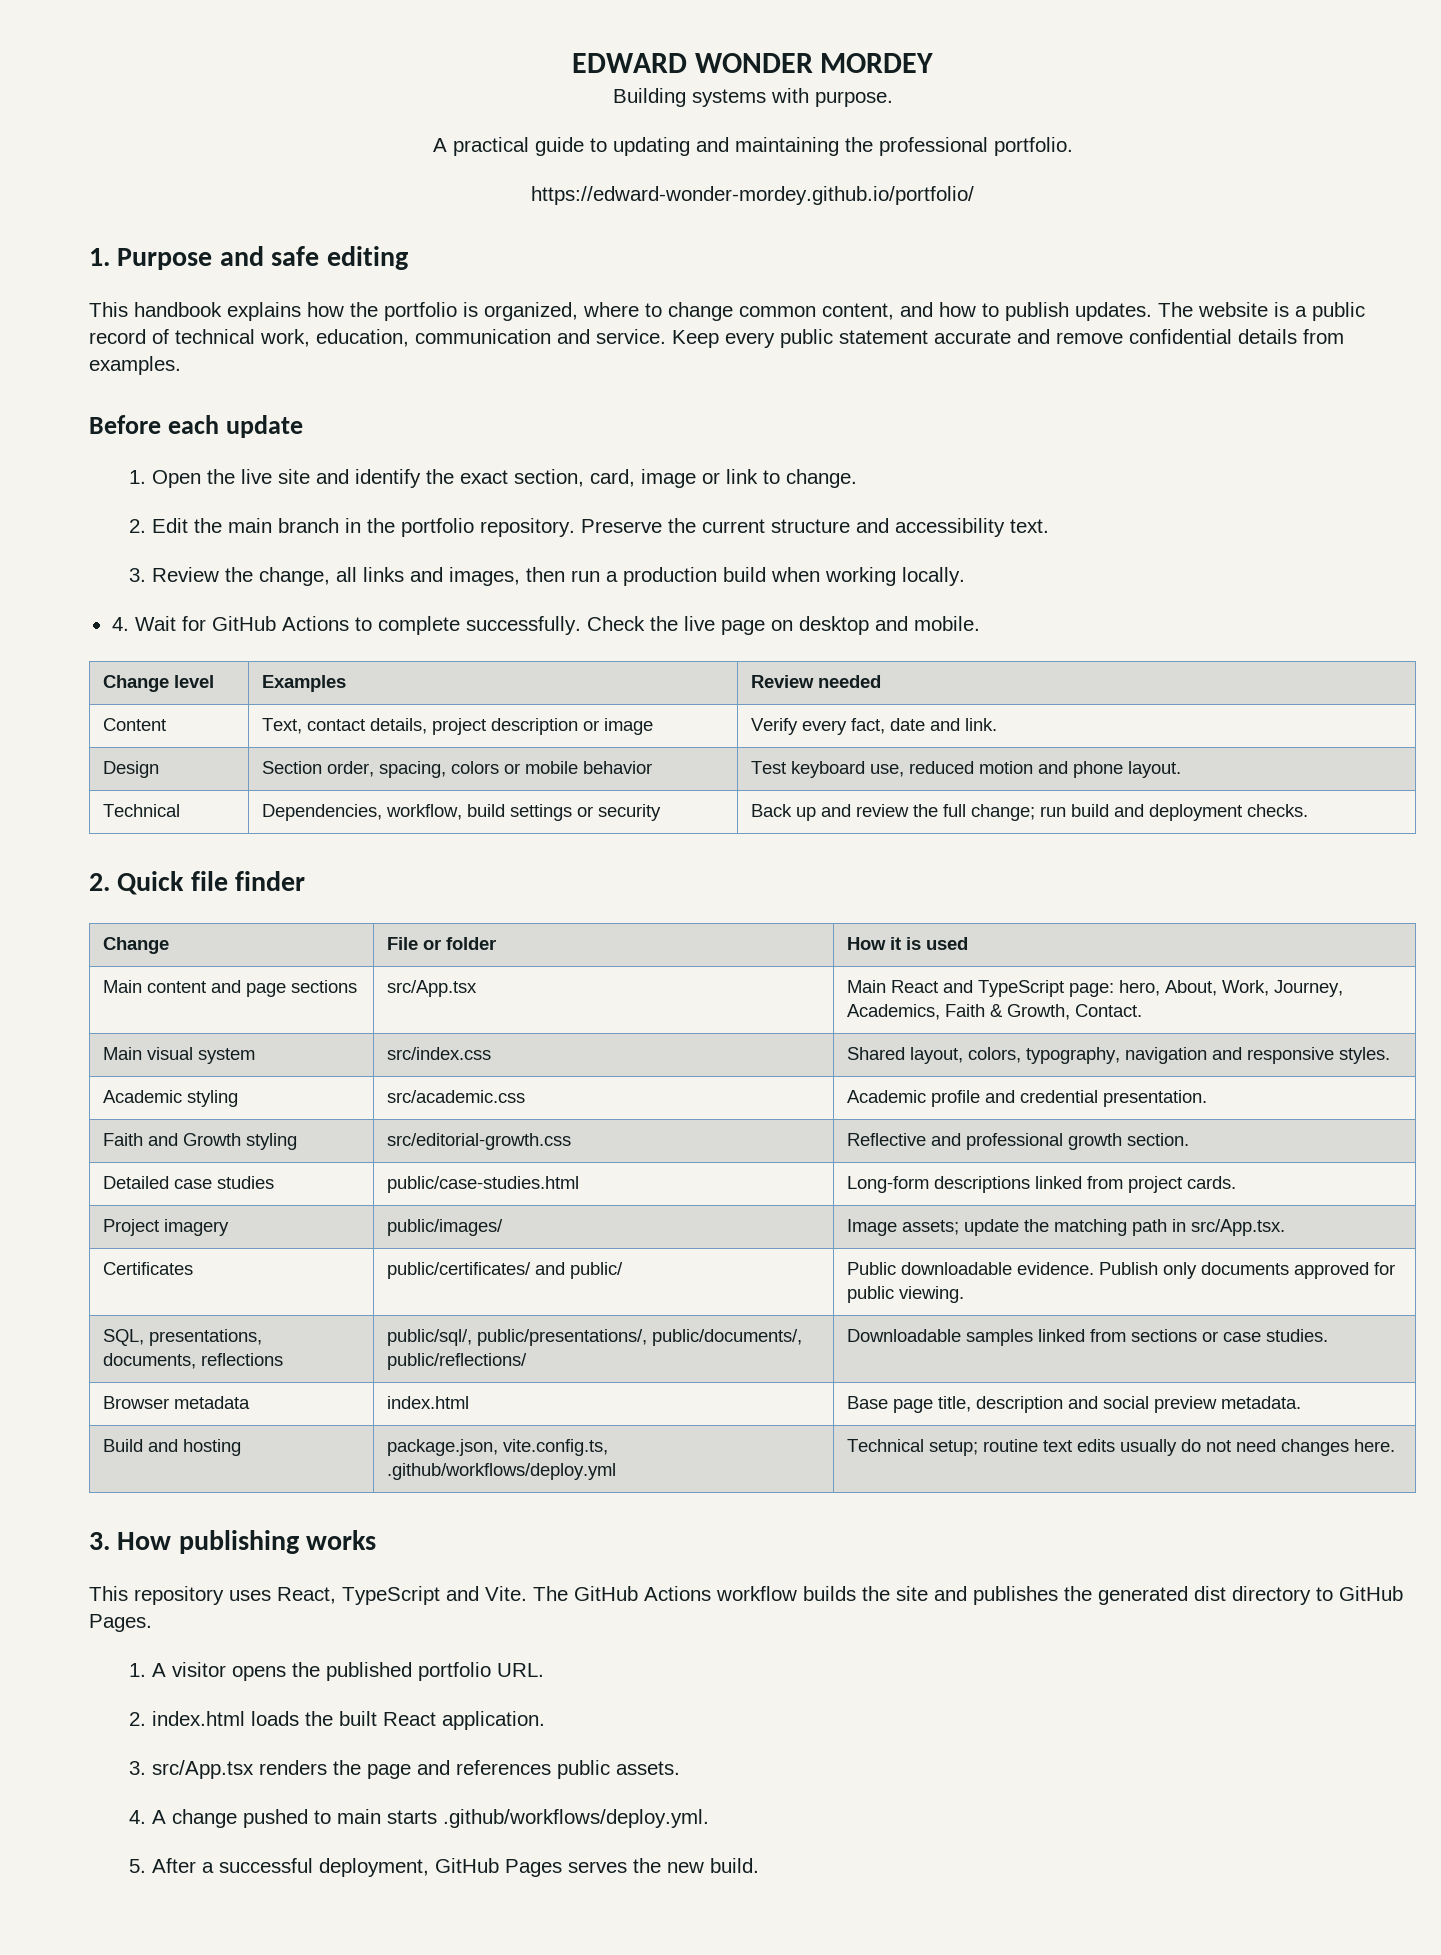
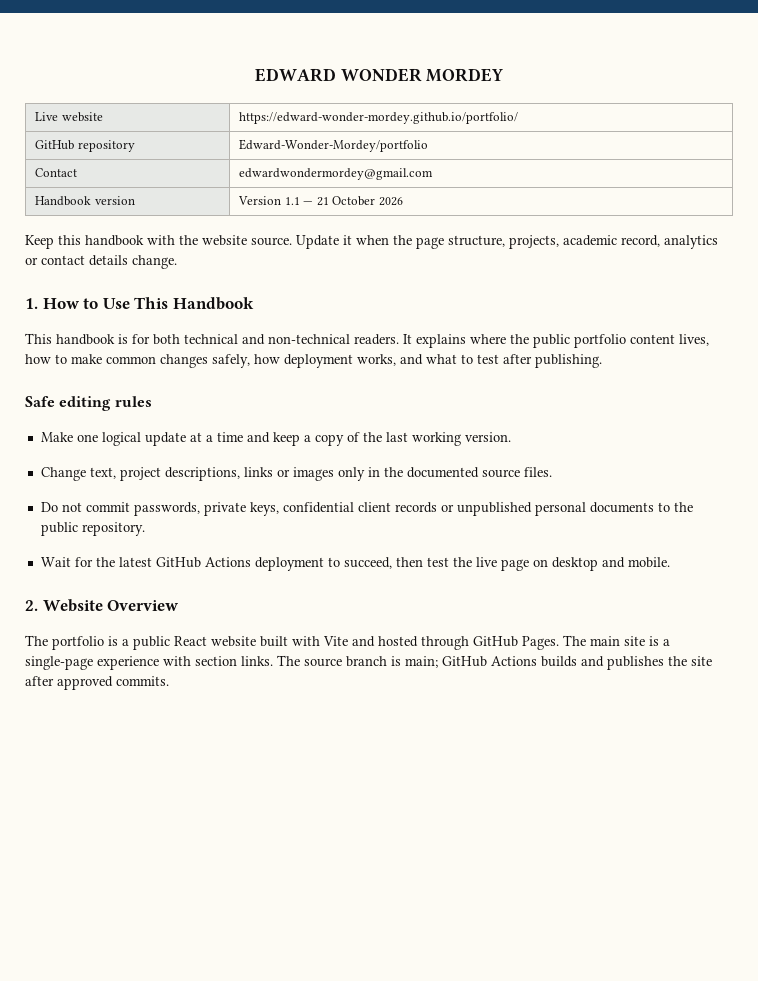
[612,88,893,107] [432,137,1073,156] [531,186,974,205] [89,246,408,270] [89,302,1365,321] [89,329,1344,348] [89,356,181,375] [89,415,303,438] [129,469,858,488] [129,518,1050,537] [129,567,966,586] [111,616,645,635] // Building systems with purpose. // A practical guide to updating and maintaining the professional portfolio. // https://edward-wonder-mordey.github.io/portfolio/ // 1. Purpose and safe editing // This handbook explains how the portfolio is organized, where to change common content, and how to publish updates. The website is a public record of technical work, education, communication and service. Keep every public statement accurate and remove confidential details from examples. // Before each update // 1. Open the live site and identify the exact section, card, image or link to change. // 2. Edit the main branch in the portfolio repository. Preserve the current structure and accessibility text. // 3. Review the change, all links and images, then run a production build when working locally. // 4. Wait for GitHub Actions to complete successfully. Check -> [35,112,103,122] [239,112,519,124] [35,140,135,152] [239,139,429,152] [35,168,78,177] [239,168,434,180] [35,196,135,206] [238,196,403,206] [25,235,718,249] [25,255,177,269] [25,297,254,310] [25,333,709,348] [25,354,602,368] [25,396,152,411] [40,432,511,446] [40,467,552,481] [40,502,693,516] [40,522,145,536] [40,557,449,571] // Live website | https://edward-wonder-mordey.github.io/portfolio/ // GitHub repository | Edward-Wonder-Mordey/portfolio // Contact | edwardwondermordey@gmail.com // Handbook version | Version 1.1 — 21 October 2026 // Keep this handbook with the website source. Update it when the page structure, projects, academic record, analytics or contact details change. // 1. How to Use This Handbook // This handbook is for both technical and non-technical readers. It explains where the public portfolio content lives, how to make common changes safely, how deployment works, and what to test after publishing. // Safe editing rules // Make one logical update at a time and keep a copy of the last working version. // Change text, project descriptions, links or images only in the documented source files. // Do not commit passwords, private keys, confidential client records or unpublished personal documents to the public repository. // Wait for the latest GitHub Actions deployment to succeed, then test
[103,675,215,692] [262,675,347,692] [751,675,882,688] [103,718,167,731] [262,718,654,735] [751,718,998,735] [103,761,160,778] [262,761,653,778] [751,761,1182,778] [103,804,181,817] [262,804,662,821] [751,804,1309,821] [89,871,306,895] [103,937,170,954] [387,937,497,950] [847,937,969,950] [103,980,358,997] [387,980,478,997] [847,980,1344,997] [847,1004,1143,1020] [103,1047,256,1064] [387,1047,492,1060] [847,1047,1391,1064] [103,1090,239,1107] [387,1090,526,1103] [847,1090,1208,1107] [103,1133,298,1150] [387,1133,572,1150] [847,1133,1190,1150] [103,1176,275,1189] [387,1176,580,1193] [847,1176,1237,1193] [103,1219,230,1236] [387,1219,504,1236] [847,1219,1286,1236] [103,1262,194,1275] [387,1262,624,1279] [847,1262,1396,1279] [847,1286,965,1303] [103,1329,263,1346] [103,1353,284,1369] [387,1329,803,1346] [387,1353,528,1370] [847,1329,1329,1346] [103,1396,251,1409] [387,1396,470,1409] [847,1396,1302,1413] [103,1439,242,1456] [387,1439,609,1456] [387,1463,617,1480] [847,1439,1396,1456] [89,1530,377,1554] [89,1586,1403,1605] [89,1614,152,1632] [129,1662,545,1681] [129,1711,546,1730] [129,1760,681,1779] [129,1809,710,1828] [129,1858,760,1877] // Change level | Examples | Review needed // Content | Text, contact details, project description or image | Verify every fact, date and link. // Design | Section order, spacing, colors or mobile behavior | Test keyboard use, reduced motion and phone layout. // Technical | Dependencies, workflow, build settings or security | Back up and review the full change; run build and deployment checks. // 2. Quick file finder // Change | File or folder | How it is used // Main content and page sections | src/App.tsx | Main React and TypeScript page: hero, About, Work, Journey, Academics, Faith & Growth, Contact. // Main visual system | src/index.css | Shared layout, colors, typography, navigation and responsive styles. // Academic styling | src/academic.css | Academic profile and credential presentation. // Faith and Growth styling | src/editorial-growth.css | Reflective and professional growth section. // Detailed case studies | public/case-studies.html | Long-form descriptions linked from project cards. // Project imagery | public/images/ | Image assets; update the matching path in src/App.tsx. // Certificates | public/certificates/ and public/ | Public downloadable evidence. Publish only documents approved for public viewing. // SQL, presentations, documents, reflections | public/sql/, public/presentations/, public/documents/, public/reflections/ | Downloadable samples linked from sections or case studies. // Browser metadata | index.html | Base page title, description and social preview metadata. // Build and hosting | package.json, vite.config.ts, .github/workflows/deploy.yml | Technical setup; routine text edits usually do not need changes here. // 3. How publishing works // This repository uses React, TypeScript and Vite. The GitHub Actions workflow builds the site and publishes the generated dist directory to GitHub Pages. // 1. A visitor opens the published portfolio URL. // 2. index.html loads the built React application. // 3. src/App.tsx renders the page and references public assets. // 4. A change pushed to main starts .github/workflows/deploy.yml. // 5. After a successful deployment, GitHub Pages serves the new build. -> [25,599,180,612] [25,635,670,650] [25,655,712,670] [25,676,169,690] // 2. Website Overview // The portfolio is a public React website built with Vite and hosted through GitHub Pages. The main site is a single-page experience with section links. The source branch is main; GitHub Actions builds and publishes the site after approved commits.

